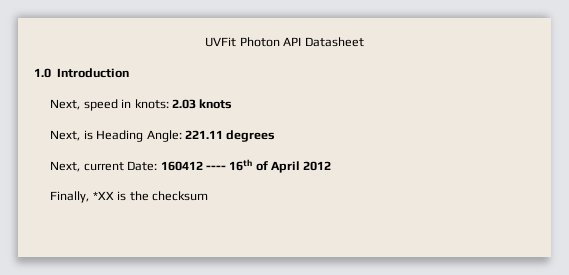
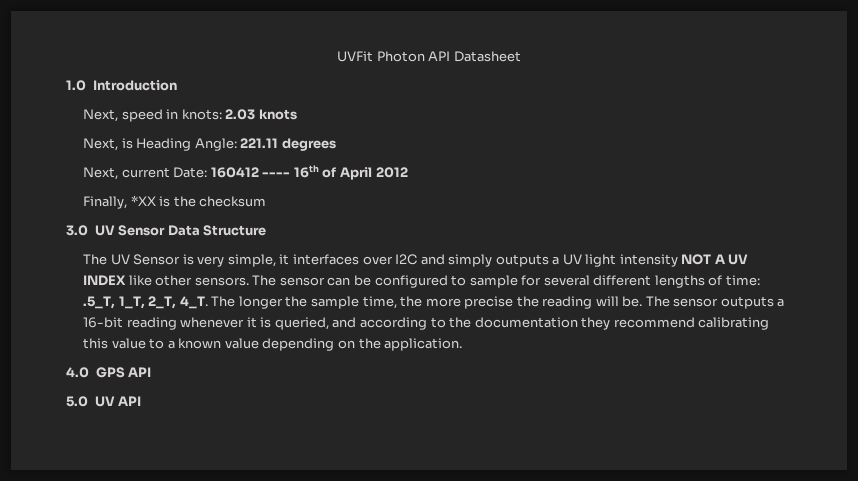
(208, 196) none -> [66,225,267,236] [83,254,749,267] [83,275,760,288] [83,296,785,309] [83,317,770,330] [83,338,463,351] [66,367,152,378] [66,396,142,407] // 3.0 UV Sensor Data Structure // The UV Sensor is very simple, it interfaces over I2C and simply outputs a UV light intensity NOT A UV INDEX like other sensors. The sensor can be configured to sample for several different lengths of time: .5_T, 1_T, 2_T, 4_T. The longer the sample time, the more precise the reading will be. The sensor outputs a 16-bit reading whenever it is queried, and according to the documentation they recommend calibrating this value to a known value depending on the application. // 4.0 GPS API // 5.0 UV API

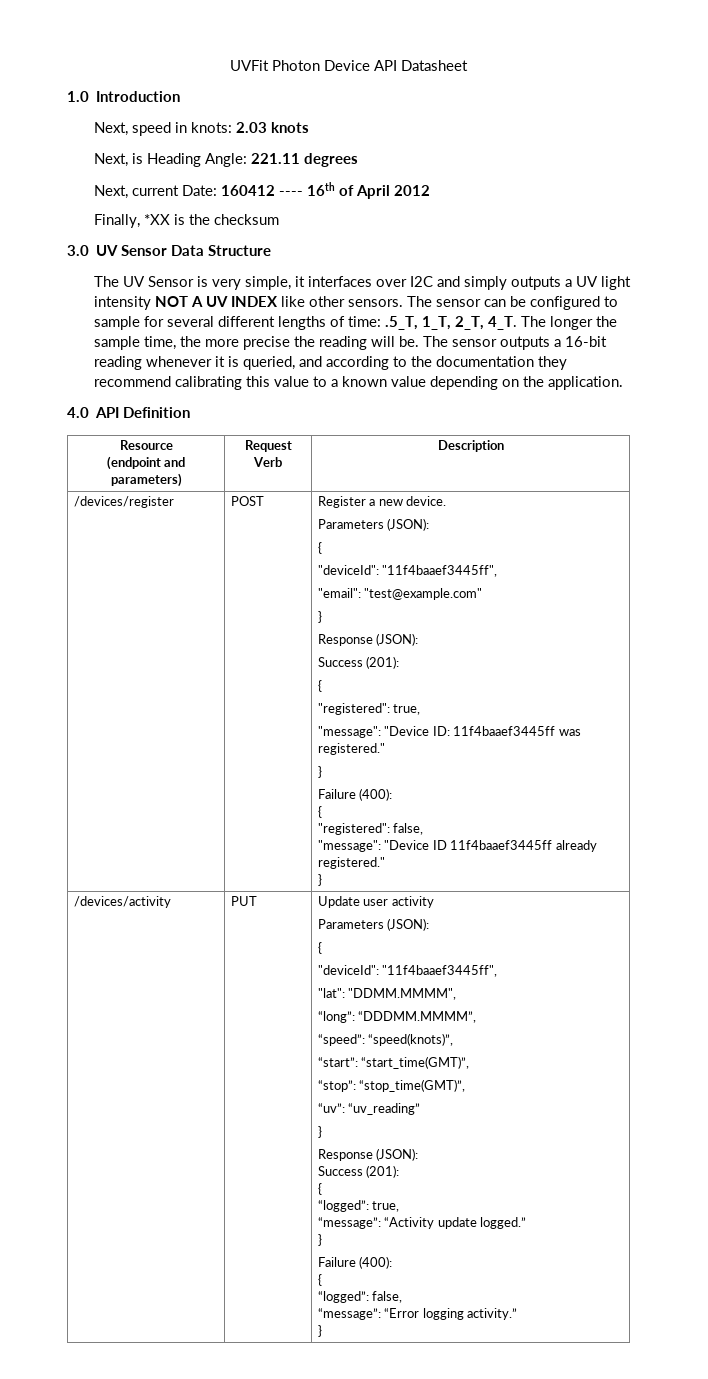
(425, 56) none -> [324,60,370,71] Device
[95,367,152,378] [66,396,142,407] GPS API // 5.0 UV API -> [95,407,191,418] [119,440,173,450] [106,456,186,470] [110,473,182,487] [244,440,292,452] [253,457,282,467] [437,440,504,452] [73,496,174,508] [230,496,264,506] [317,496,447,508] [317,518,430,531] [317,542,322,554] [317,565,498,577] [317,588,483,600] [317,611,322,623] [317,633,419,646] [317,656,400,669] [317,680,322,692] [317,703,421,715] [317,726,581,738] [317,743,385,755] [317,766,322,778] [317,788,393,801] [317,806,322,818] [317,823,424,835] [317,840,597,852] [317,857,385,869] [317,874,322,886] [73,896,171,908] [230,896,257,906] [317,896,434,908] [317,918,430,931] [317,942,322,954] [317,965,498,977] [317,988,457,1000] [317,1011,477,1023] [317,1033,454,1046] [317,1056,470,1069] [317,1079,466,1092] [317,1103,421,1115] [317,1126,322,1138] [317,1148,419,1161] [317,1165,400,1178] [317,1183,322,1195] [317,1200,400,1212] [317,1217,527,1229] [317,1234,322,1246] [317,1256,393,1269] [317,1274,322,1286] [317,1291,403,1303] [317,1308,518,1320] [317,1325,322,1337] API Definition // Resource // (endpoint and parameters) | Request Verb | Description // /devices/register | POST | Register a new device. // Parameters (JSON): // { // "deviceId": "11f4baaef3445ff", // "email": "test@example.com" // } // Response (JSON): // Success (201): // { // "registered": true, // "message": "Device ID: 11f4baaef3445ff was registered." // } // Failure (400): // { // "registered": false, // "message": "Device ID 11f4baaef3445ff already registered." // } // /devices/activity | PUT | Update user activity // Parameters (JSON): // { // "deviceId": "11f4baaef3445ff", // "lat": "DDMM.MMMM", // “long”: “DDDMM.MMMM”, // “speed”: “speed(knots)”, // “start”: “start_time(GMT)”, // “stop”: “stop_time(GMT)”, // “uv”: “uv_reading” // } // Response (JSON): // Success (201): // { // “logged”: true, // “message”: “Activity update logged.” // } // Failure (400): // { // “logged”: false, // “message”: “Error logging activity.” // }

